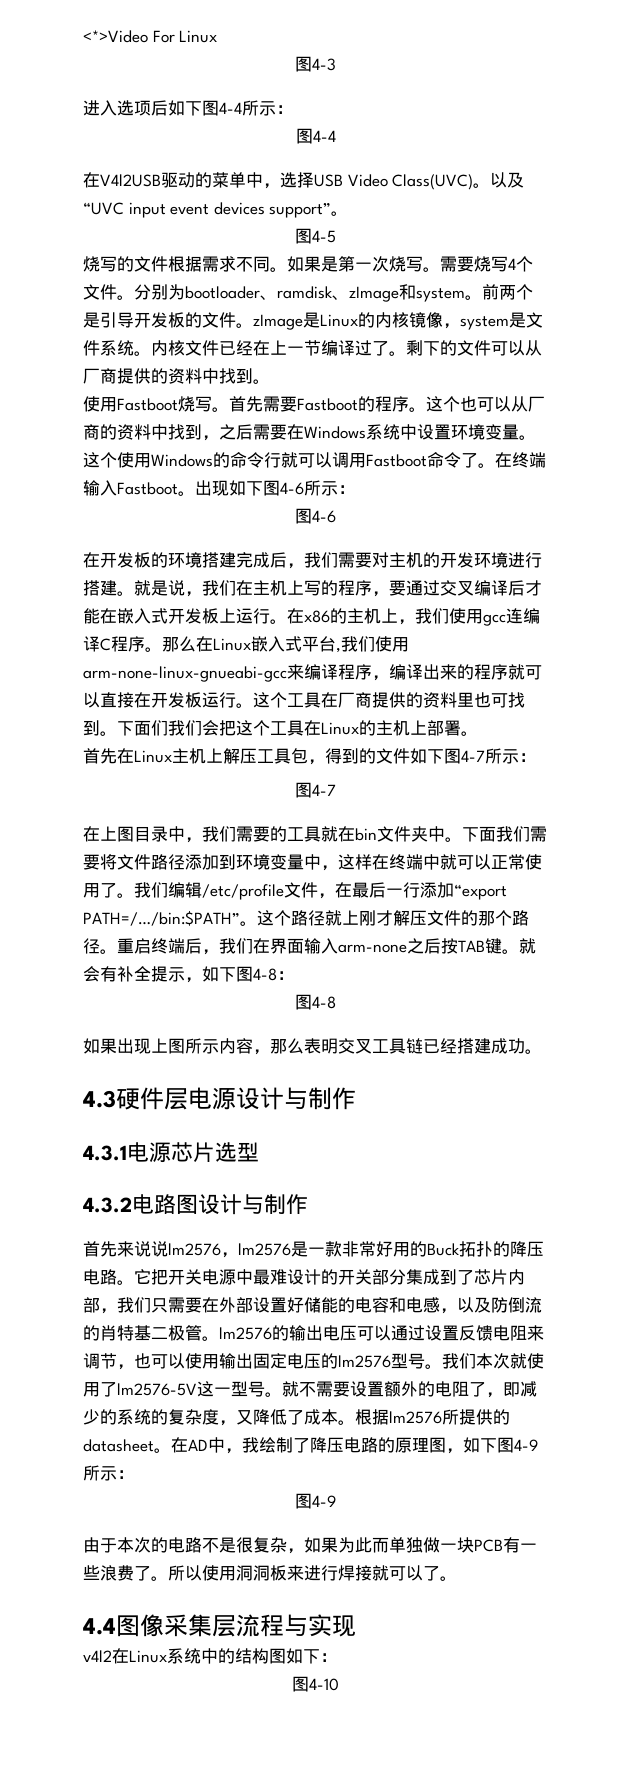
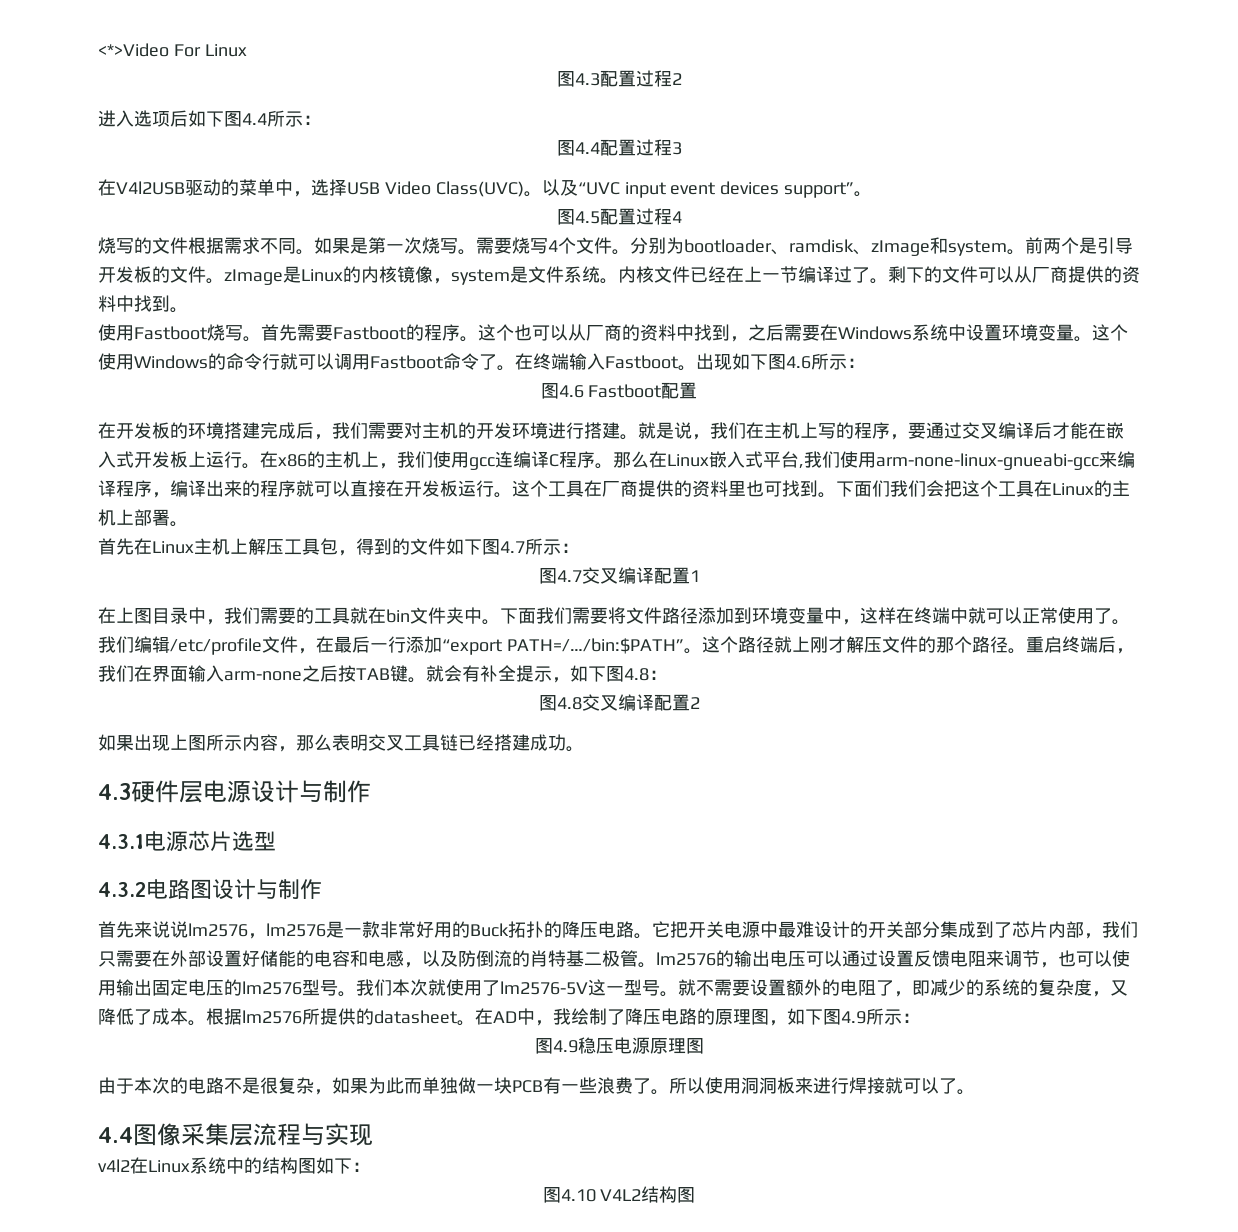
[312,58,336,71] 4-3 -> [574,70,682,87] 4.3配置过程2
[219,100,293,116] [295,128,336,144] 4-4所示： // 图4-4 -> [242,110,321,127] [556,139,682,156] 4.4所示： // 图4.4配置过程3
[312,230,336,243] 4-5 -> [574,208,682,225] 4.5配置过程4
[280,480,355,496] [295,508,336,524] 4-6所示： // 图4-6 -> [786,353,865,370] [540,382,698,399] 4.6所示： // 图4.6 Fastboot配置
[461,748,536,764] [295,782,336,798] 4-7所示： // 图4-7 -> [500,538,579,555] [538,567,700,584] 4.7所示： // 图4.7交叉编译配置1
[253,968,294,981] [295,994,336,1010] 4-8： // 图4-8 -> [624,668,667,681] [538,694,700,711] 4.8： // 图4.8交叉编译配置2
[514,1439,538,1451] [83,1465,134,1481] [295,1493,336,1509] 4-9所示： // 图4-9 -> [841,1008,920,1025] [534,1037,704,1054] 4.9所示： // 图4.9稳压电源原理图
[309,1678,339,1691] 4-10 -> [560,1186,696,1203] 4.10 V4L2结构图

